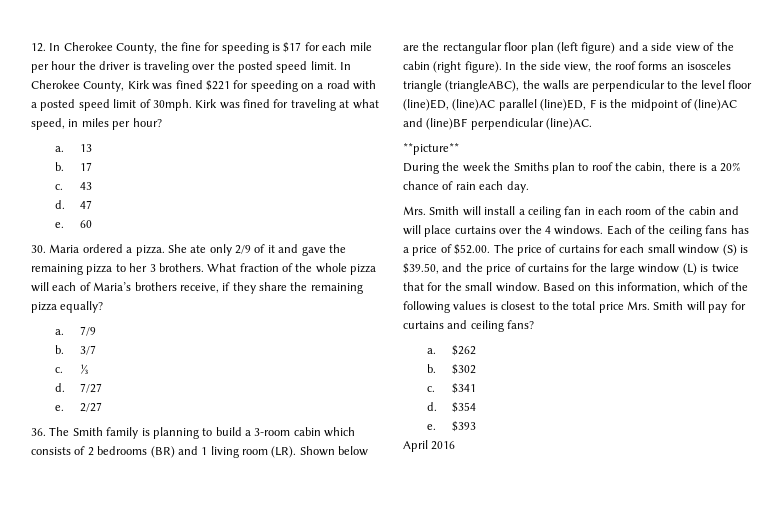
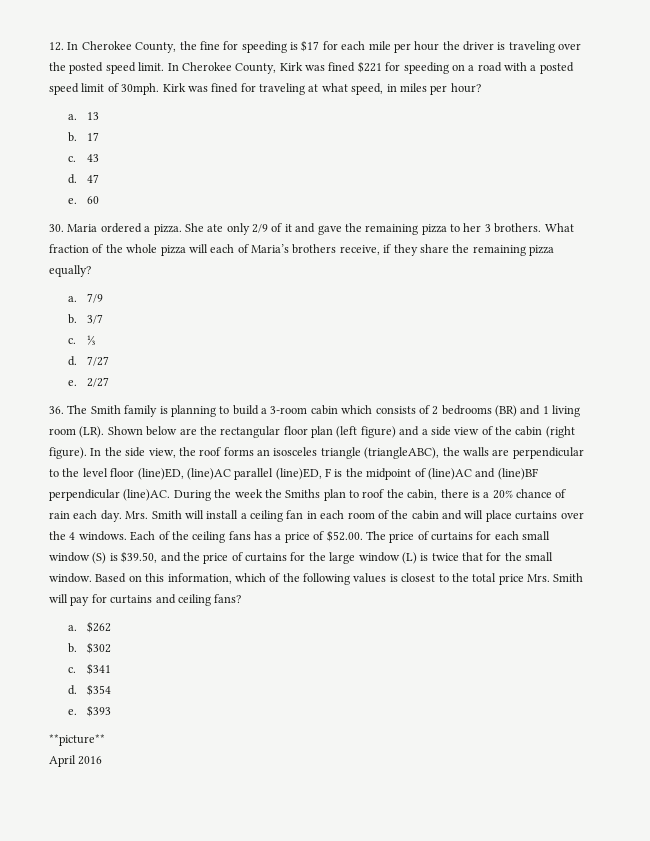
[403,143,459,155] // **picture** // -> (171, 495) none
(529, 187) // -> (122, 516) none
(476, 426) none -> [49,734,105,746] // **picture**

